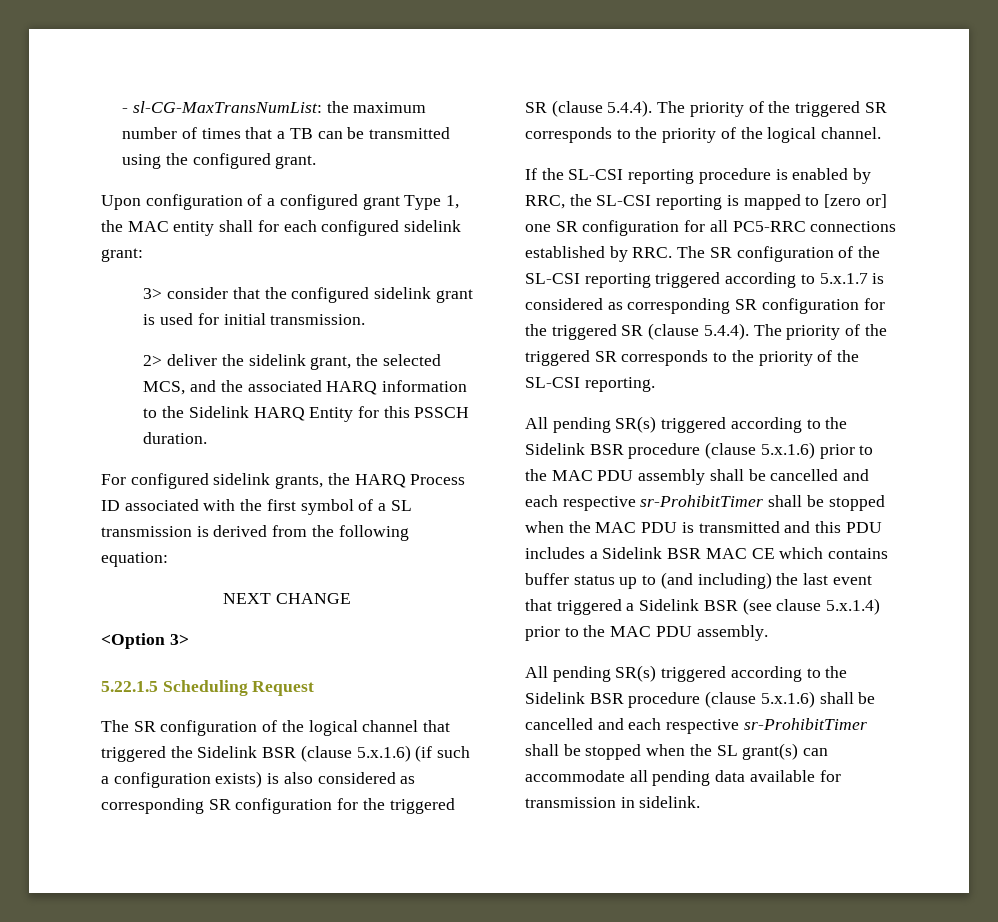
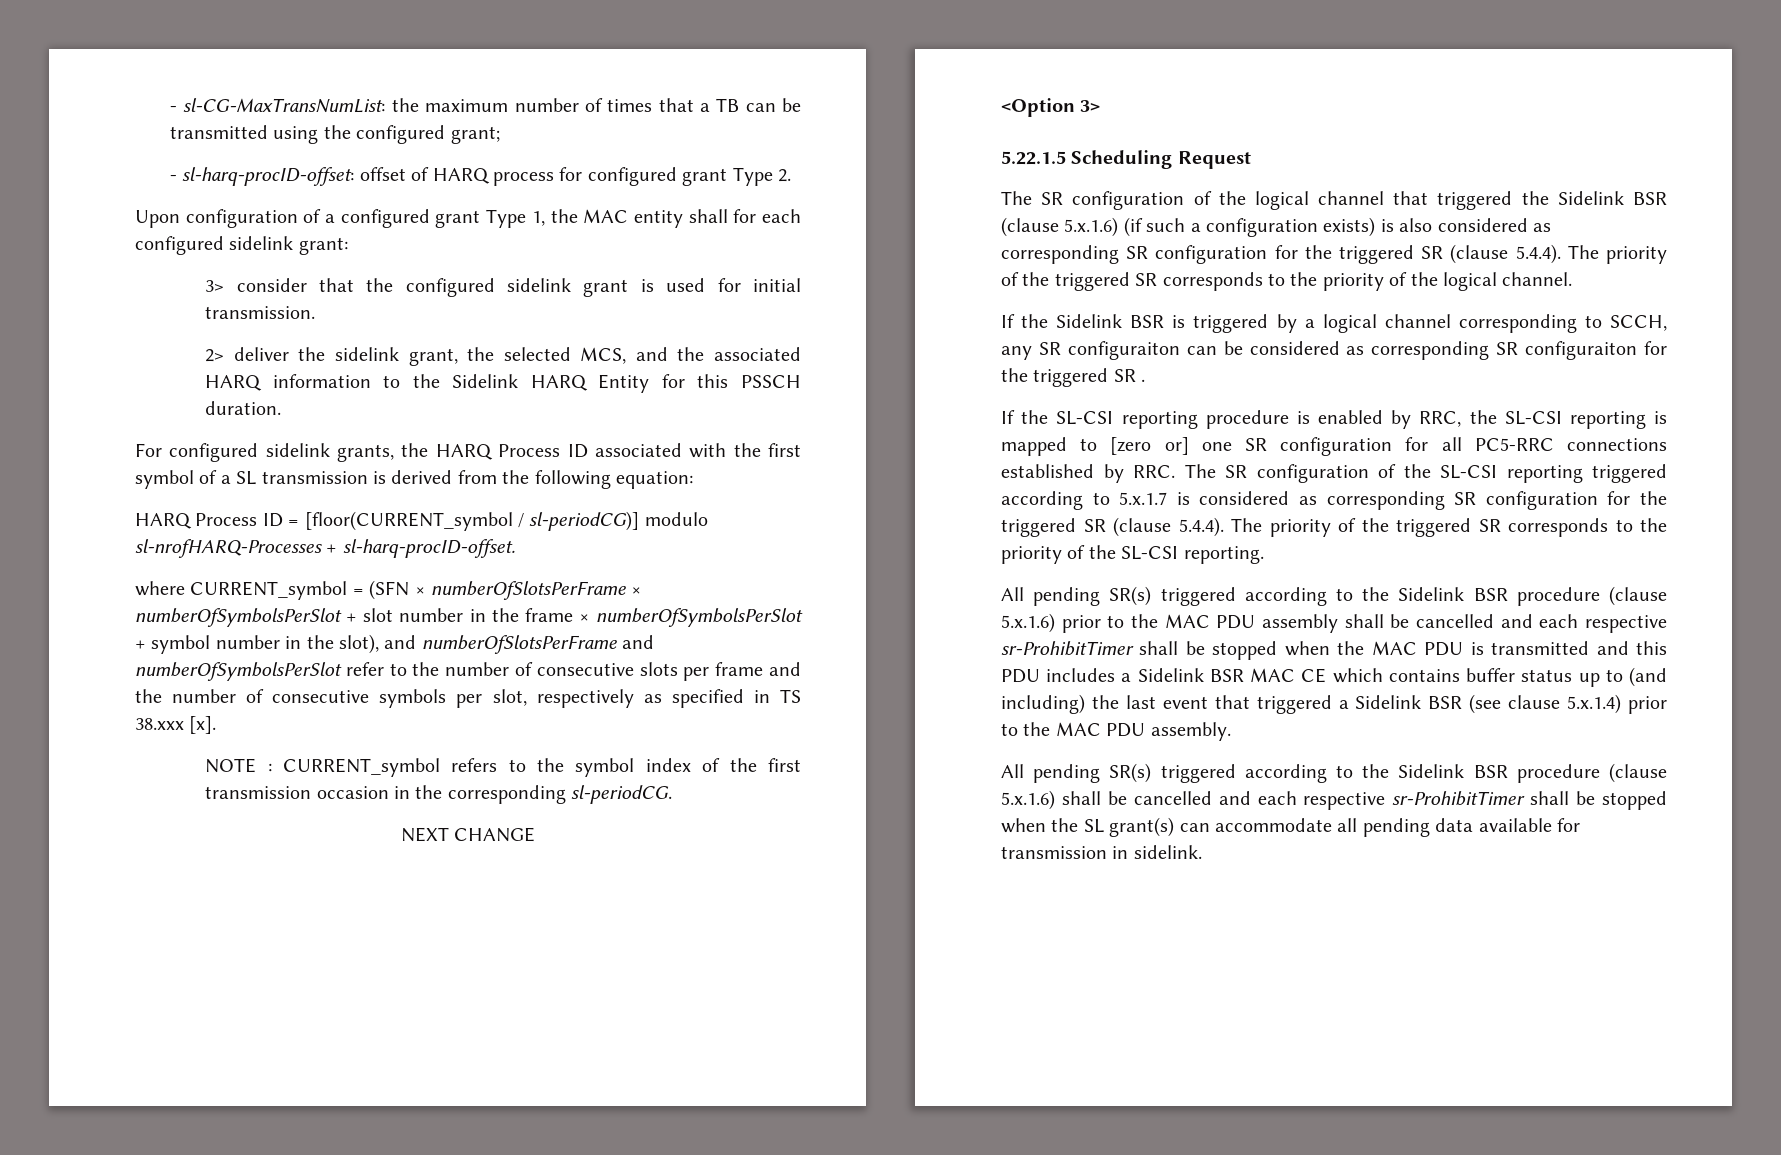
[275,155,317,169] grant. -> [450,126,500,144] [170,167,792,186] grant; // - sl-harq-procID-offset: offset of HARQ process for configured grant Type 2.
(168, 559) none -> [135,511,708,531] [135,539,515,558] [135,580,643,600] [135,608,803,627] [135,634,655,654] [135,662,801,681] [135,689,802,708] [135,716,217,734] [205,758,801,777] [205,785,673,804] // HARQ Process ID = [floor(CURRENT_symbol / sl-periodCG)] modulo sl-nrofHARQ-Processes + sl-harq-procID-offset. // where CURRENT_symbol = (SFN × numberOfSlotsPerFrame × numberOfSymbolsPerSlot + slot number in the frame × numberOfSymbolsPerSlot + symbol number in the slot), and numberOfSlotsPerFrame and numberOfSymbolsPerSlot refer to the number of consecutive slots per frame and the number of consecutive symbols per slot, respectively as specified in TS 38.xxx [x]. // NOTE : CURRENT_symbol refers to the symbol index of the first transmission occasion in the corresponding sl-periodCG.
(882, 133) none -> [1001,314,1667,333] [1001,341,1667,360] [1001,368,1146,387] // If the Sidelink BSR is triggered by a logical channel corresponding to SCCH, any SR configuraiton can be considered as corresponding SR configuraiton for the triggered SR .

